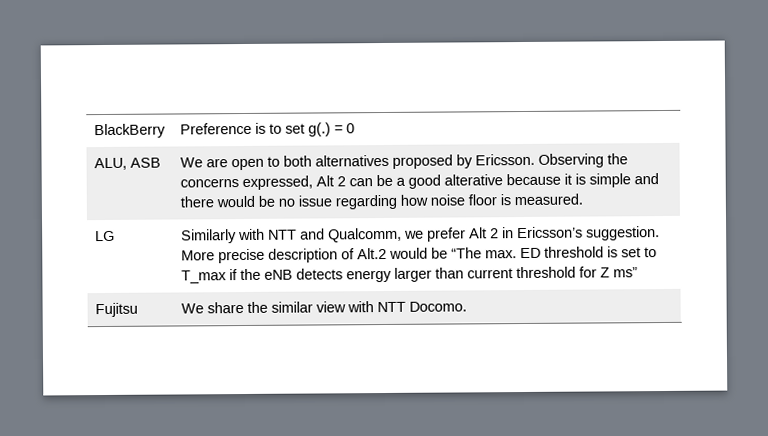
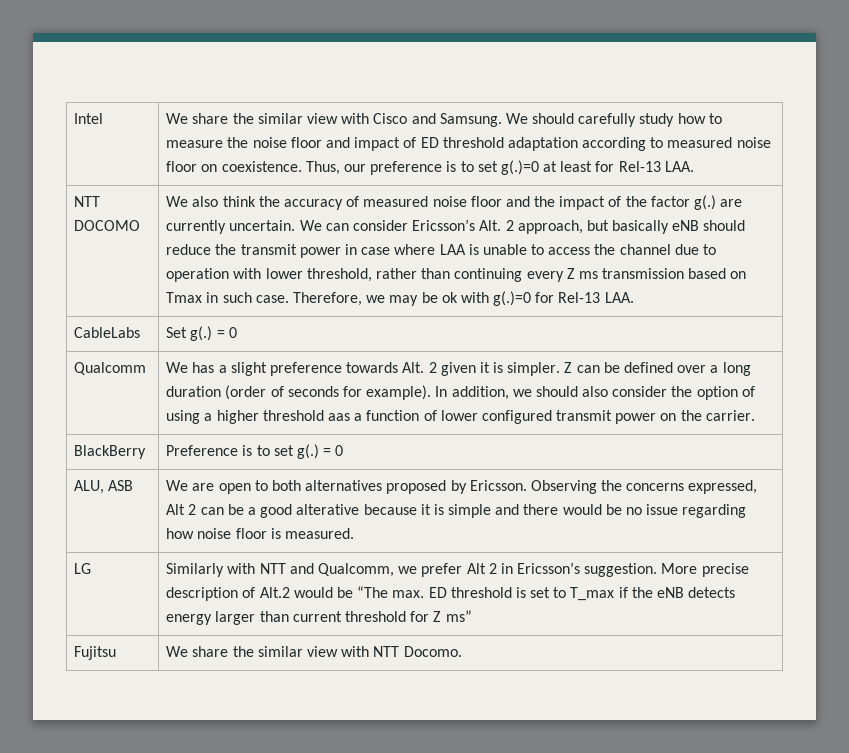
(93, 131) none -> [74,113,104,124] [166,113,722,127] [166,137,771,151] [166,160,694,175] [74,196,101,207] [74,220,141,231] [166,195,743,210] [166,219,746,234] [166,244,716,258] [166,268,747,282] [166,291,634,306] [74,327,141,338] [166,326,237,341] [74,362,147,375] [166,362,751,376] [166,385,755,400] [166,410,755,424] Intel | We share the similar view with Cisco and Samsung. We should carefully study how to measure the noise floor and impact of ED threshold adaptation according to measured noise floor on coexistence. Thus, our preference is to set g(.)=0 at least for Rel-13 LAA. // NTT DOCOMO | We also think the accuracy of measured noise floor and the impact of the factor g(.) are currently uncertain. We can consider Ericsson’s Alt. 2 approach, but basically eNB should reduce the transmit power in case where LAA is unable to access the channel due to operation with lower threshold, rather than continuing every Z ms transmission based on Tmax in such case. Therefore, we may be ok with g(.)=0 for Rel-13 LAA. // CableLabs | Set g(.) = 0 // Qualcomm | We has a slight preference towards Alt. 2 given it is simpler. Z can be defined over a long duration (order of seconds for example). In addition, we should also consider the option of using a higher threshold aas a function of lower configured transmit power on the carrier. //

